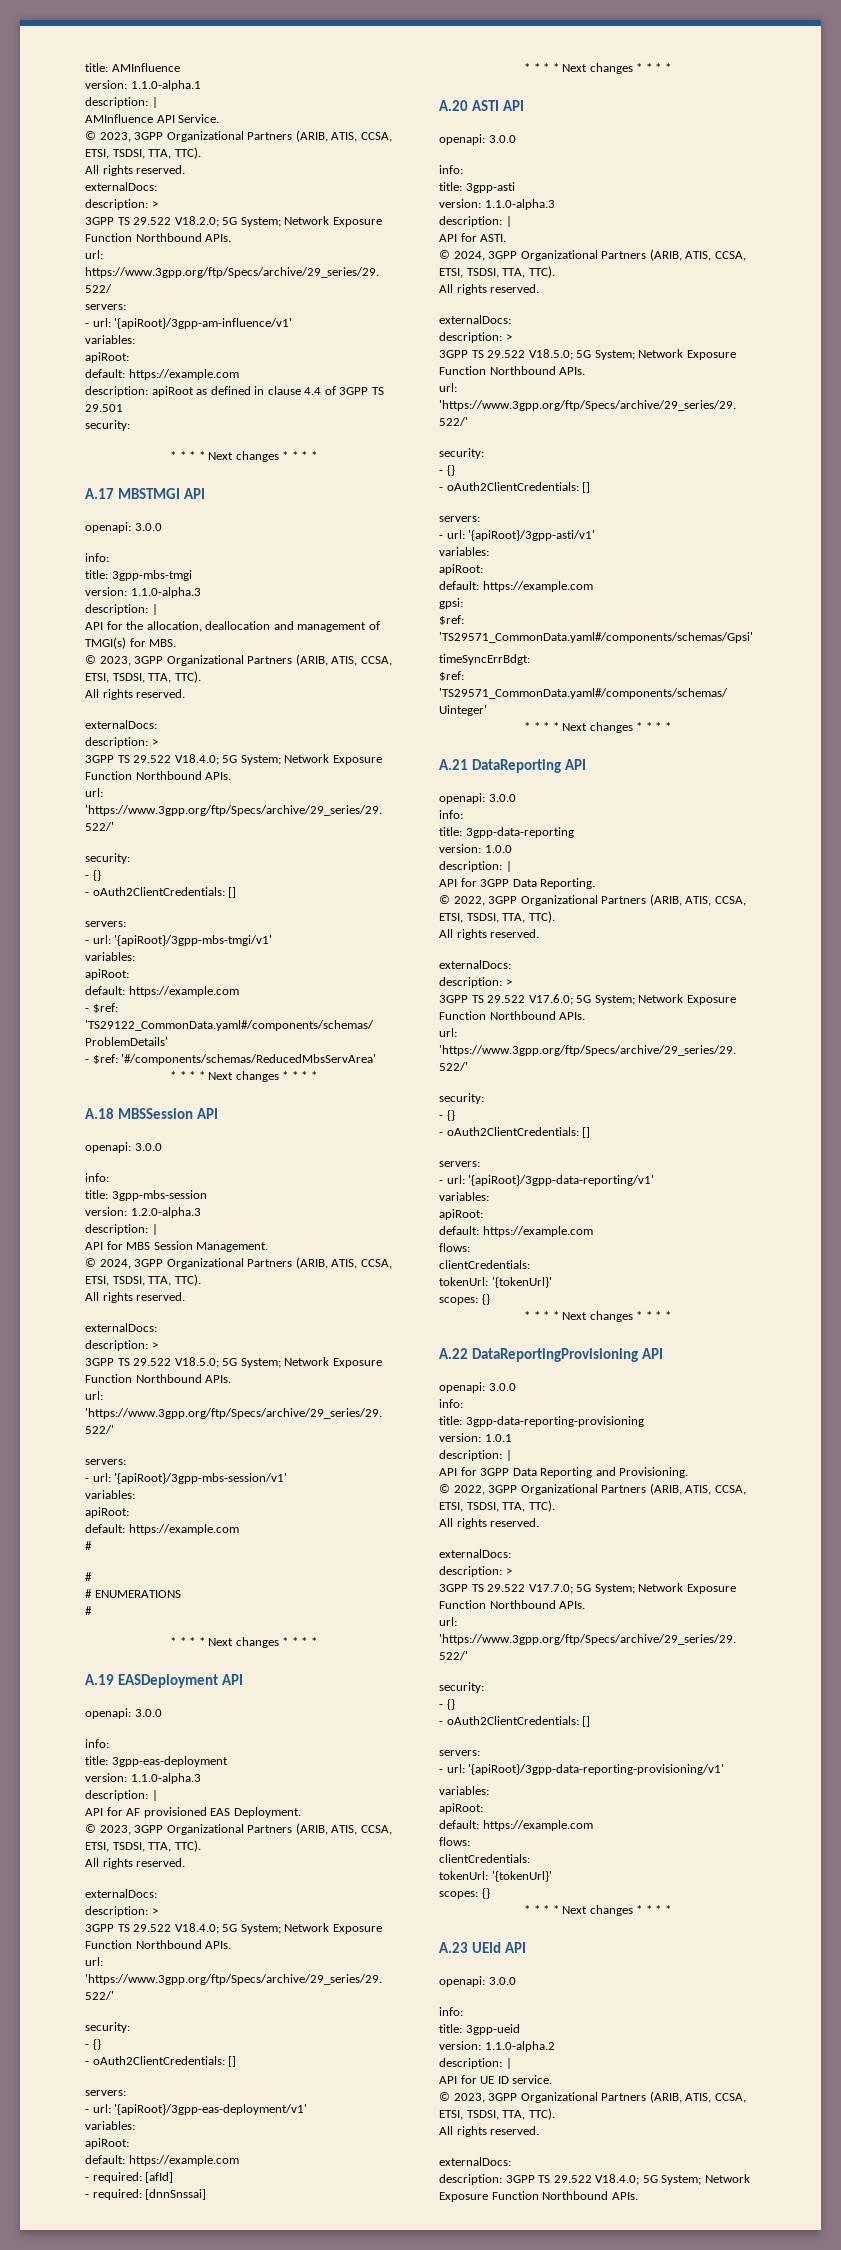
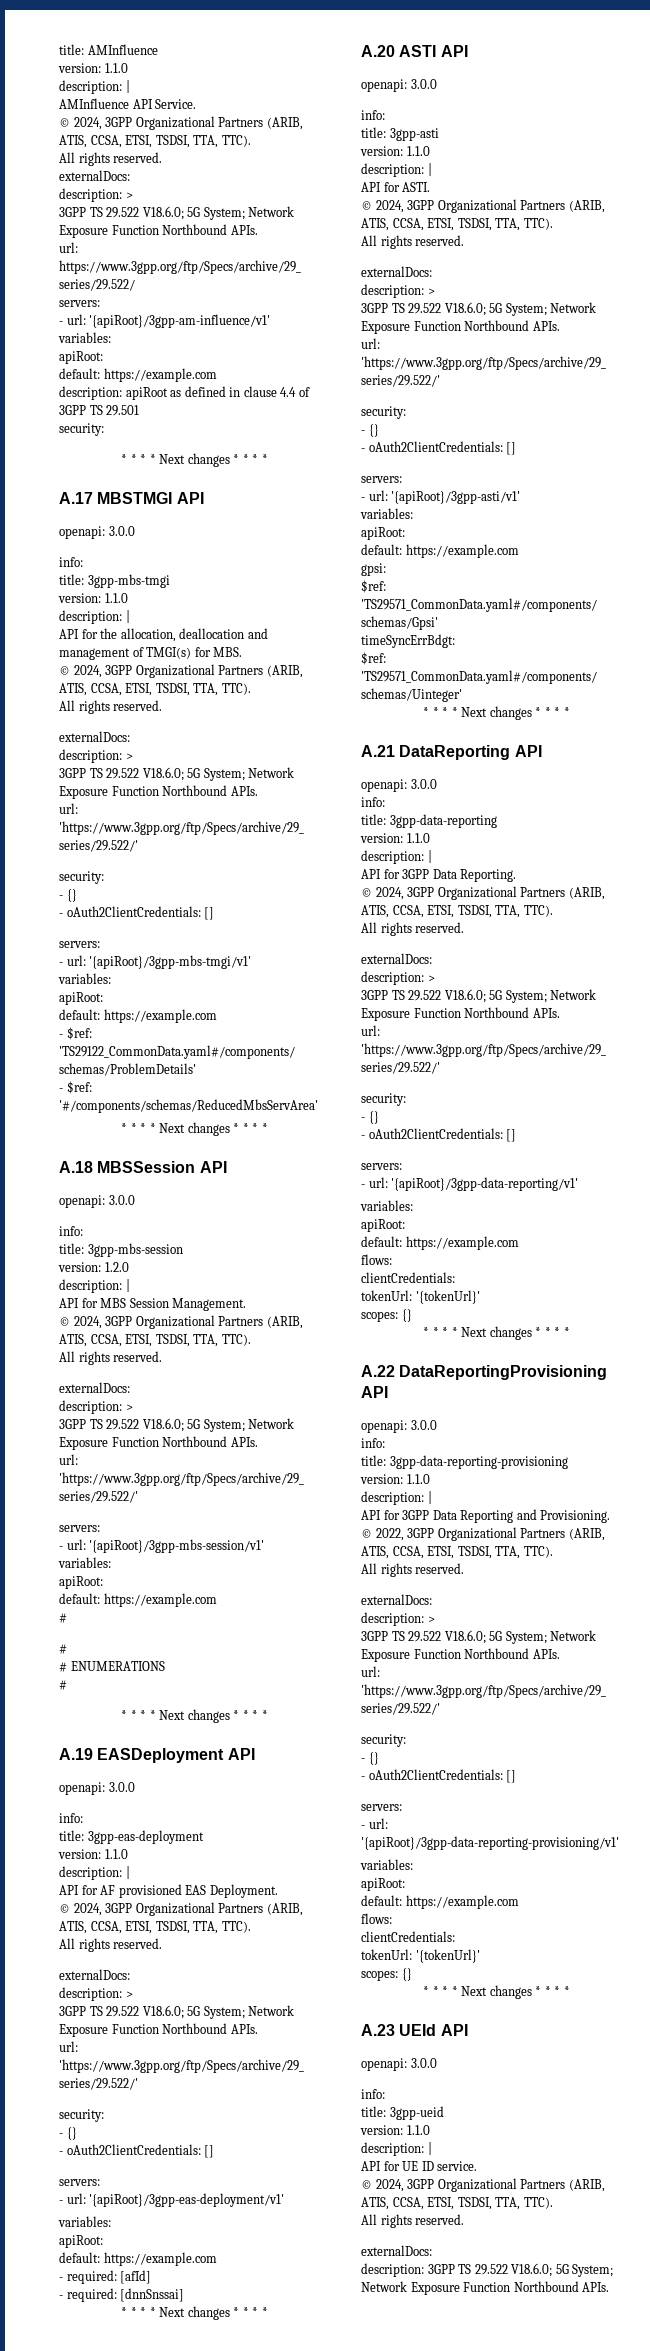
[130,80,201,91] 1.1.0-alpha.1 -> [104,63,128,73] 1.1.0
[99,132,131,142] 2023, -> [73,117,102,130] 2024,
[174,216,219,227] V18.2.0; -> [142,206,184,220] V18.6.0;
[130,587,201,598] 1.1.0-alpha.3 -> [104,593,128,603] 1.1.0
[99,656,131,666] 2023, -> [73,665,102,678] 2024,
[174,754,219,765] V18.4.0; -> [142,767,184,781] V18.6.0;
[130,1207,201,1218] 1.2.0-alpha.3 -> [104,1262,129,1272] 1.2.0
[174,1357,219,1368] V18.5.0; -> [142,1418,184,1432] V18.6.0;
[130,1773,201,1784] 1.1.0-alpha.3 -> [104,1849,128,1859] 1.1.0
[99,1825,131,1835] 2023, -> [73,1903,102,1916] 2024,
[174,1923,219,1934] V18.4.0; -> [142,2005,184,2019] V18.6.0;
[484,199,555,210] 1.1.0-alpha.3 -> [406,146,430,156] 1.1.0
[528,349,573,360] V18.5.0; -> [444,302,486,316] V18.6.0;
[484,845,512,853] 1.0.0 -> [406,833,430,843] 1.1.0
[453,896,485,906] 2022, -> [375,887,404,900] 2024,
[528,994,573,1005] V17.6.0; -> [444,989,486,1003] V18.6.0;
[484,1434,512,1442] 1.0.1 -> [406,1474,430,1484] 1.1.0
[528,1584,573,1594] V17.7.0; -> [444,1630,486,1644] V18.6.0;
[484,2041,555,2052] 1.1.0-alpha.2 -> [406,2125,430,2135] 1.1.0
[453,2093,485,2103] 2023, -> [375,2179,404,2192] 2024,
[595,2174,640,2185] V18.4.0; -> [511,2263,553,2277] V18.6.0;

